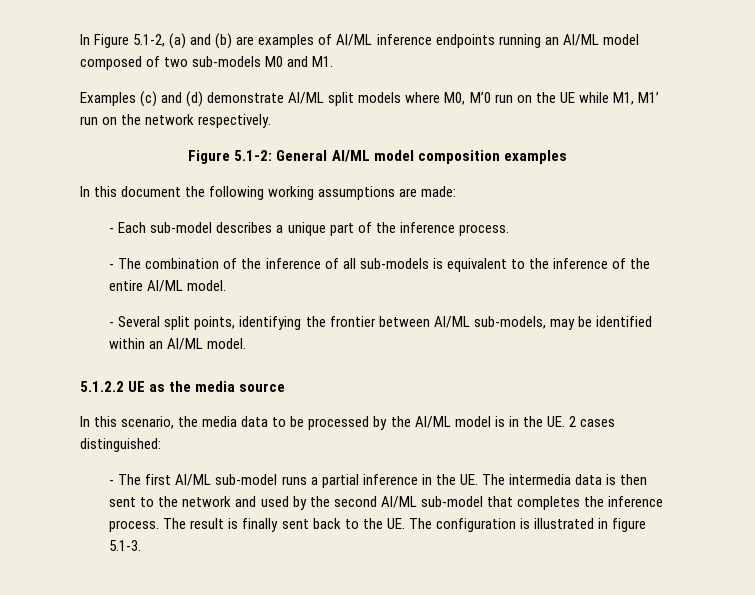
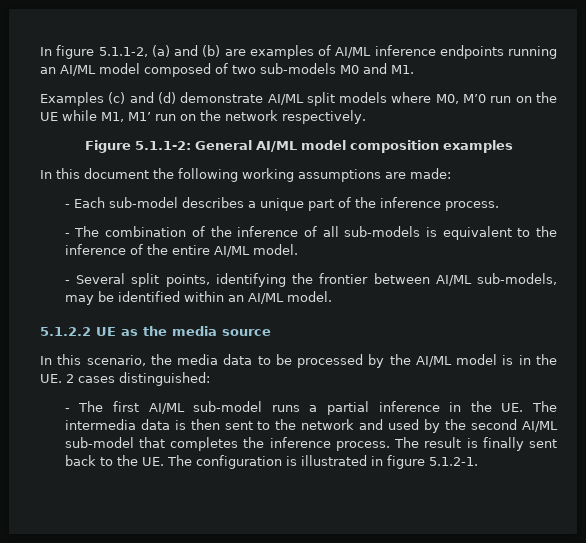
[80,34,166,48] In Figure 5.1-2, -> [40,45,148,59] In figure 5.1.1-2,
[234,150,273,161] 5.1-2: -> [134,141,191,150] 5.1.1-2:
[109,540,142,551] 5.1-3. -> [428,457,478,466] 5.1.2-1.

